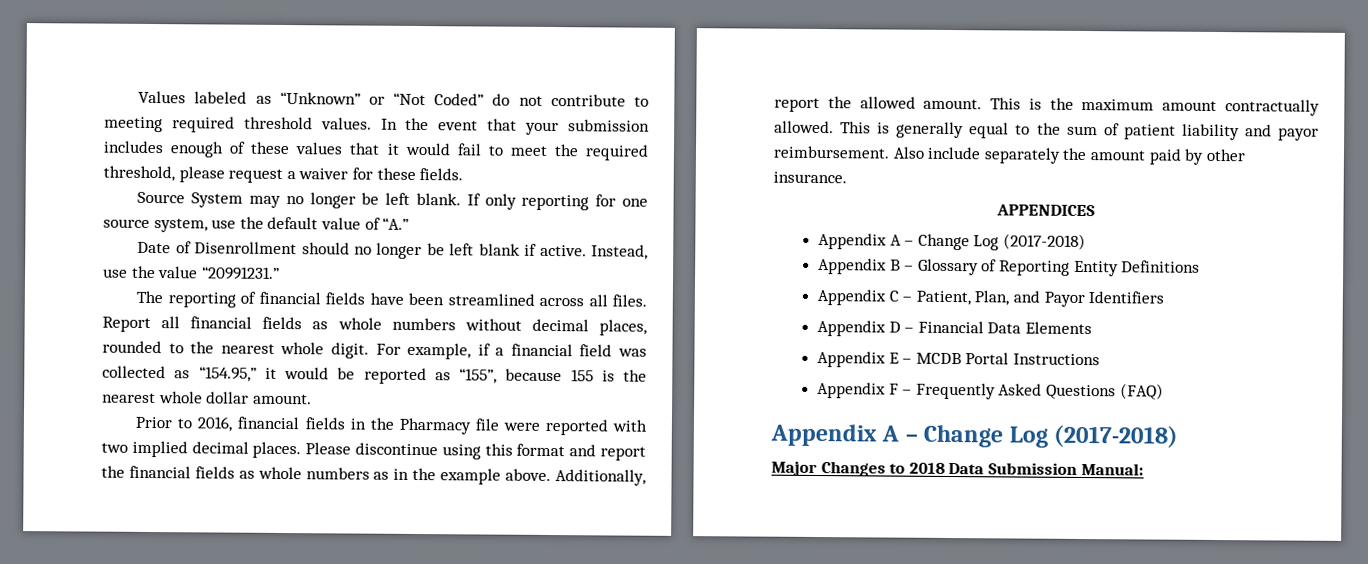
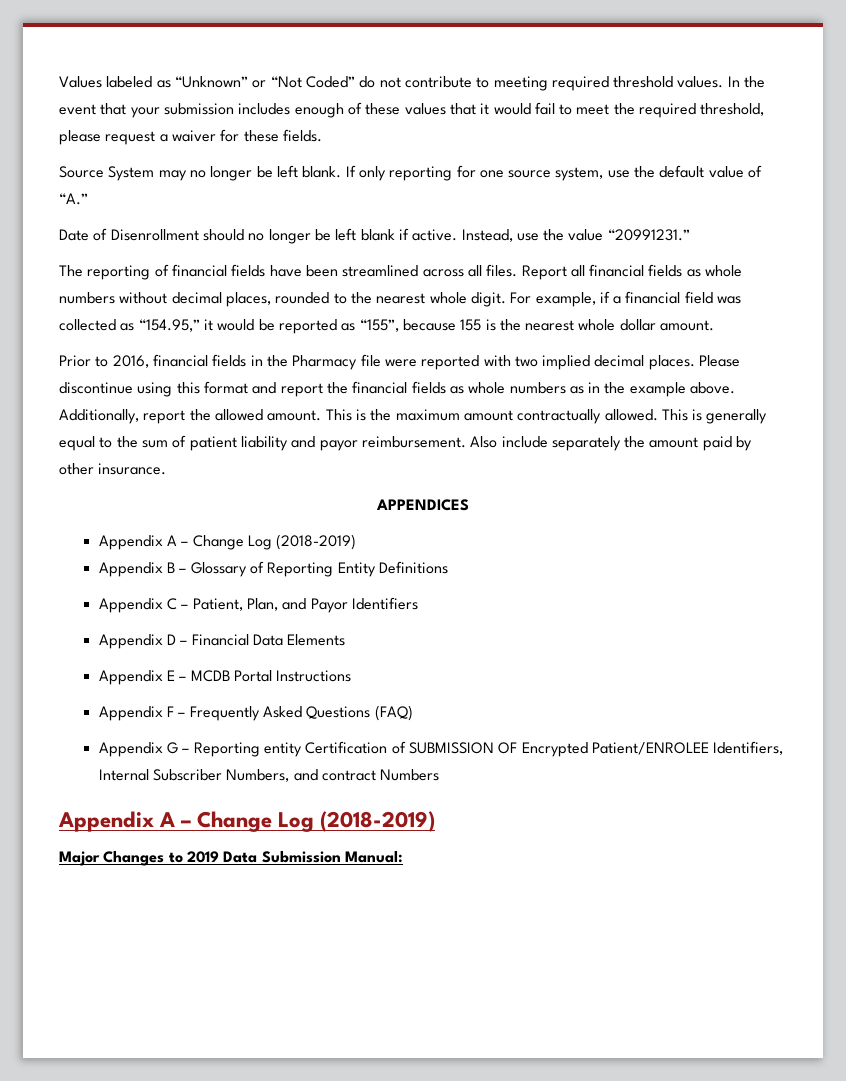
[1002,233,1086,251] (2017-2018) -> [276,534,357,550] (2018-2019)
[770,423,1179,448] // Appendix A – Change Log (2017-2018) -> [98,741,784,757] [98,769,440,782] [58,811,436,832] // Appendix G – Reporting entity Certification of SUBMISSION OF Encrypted Patient/ENROLEE Identifiers, Internal Subscriber Numbers, and contract Numbers // Appendix A – Change Log (2018-2019)
[908,462,945,474] 2018 -> [186,851,219,863] 2019

